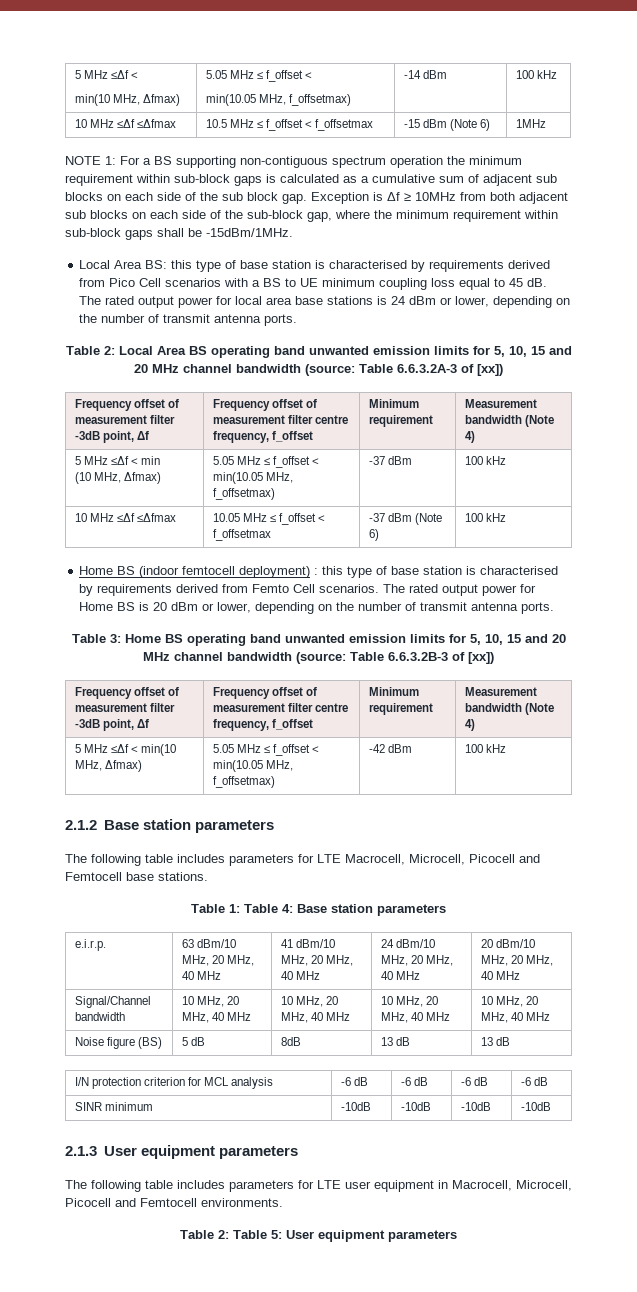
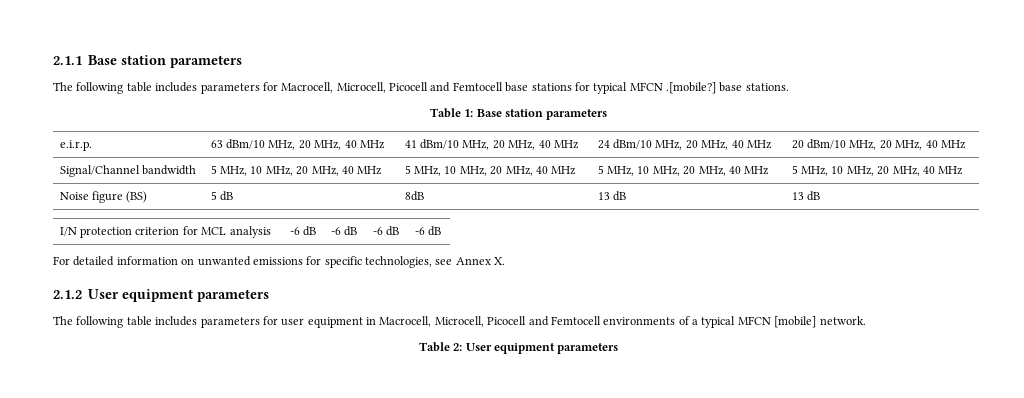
[74,70,138,79] [74,94,180,106] [205,70,313,82] [205,94,351,106] [403,70,447,79] [515,70,557,79] [74,119,176,128] [205,119,374,131] [403,119,490,131] [515,119,546,128] [65,156,522,168] [65,174,557,186] [65,192,568,204] [65,210,558,222] [65,228,293,240] [79,260,551,272] [79,278,548,290] [79,296,571,308] [79,314,298,326] [65,346,572,358] [134,364,503,376] [74,399,179,411] [74,415,175,424] [74,431,149,443] [212,399,317,411] [212,415,348,424] [212,431,313,443] [368,399,419,408] [368,415,433,427] [464,399,537,408] [464,415,554,427] [464,431,475,443] [74,456,161,465] [74,472,161,484] [212,456,320,468] [212,472,293,484] [212,488,275,500] [368,456,412,465] [464,456,506,465] [74,513,176,522] [212,513,326,525] [212,529,271,541] [368,513,442,525] [368,529,379,541] [464,513,506,522] [79,566,559,578] [79,584,537,596] [79,602,555,614] [71,634,566,646] [143,652,494,664] [74,687,179,699] [74,703,175,712] [74,719,149,731] [212,687,317,699] [212,703,348,712] [212,719,313,731] [368,687,419,696] [368,703,433,715] [464,687,537,696] [464,703,554,715] [464,719,475,731] [74,744,177,756] [74,760,142,772] [212,744,320,756] [212,760,293,772] [212,776,275,788] [368,744,412,753] [464,744,506,753] [65,820,97,830] 5 MHz ≤Δf < // min(10 MHz, Δfmax) | 5.05 MHz ≤ f_offset < // min(10.05 MHz, f_offsetmax) | -14 dBm | 100 kHz // 10 MHz ≤Δf ≤Δfmax | 10.5 MHz ≤ f_offset < f_offsetmax | -15 dBm (Note 6) | 1MHz // NOTE 1: For a BS supporting non-contiguous spectrum operation the minimum requirement within sub-block gaps is calculated as a cumulative sum of adjacent sub blocks on each side of the sub block gap. Exception is Δf ≥ 10MHz from both adjacent sub blocks on each side of the sub-block gap, where the minimum requirement within sub-block gaps shall be -15dBm/1MHz. // Local Area BS: this type of base station is characterised by requirements derived from Pico Cell scenarios with a BS to UE minimum coupling loss equal to 45 dB. The rated output power for local area base stations is 24 dBm or lower, depending on the number of transmit antenna ports. // Table 2: Local Area BS operating band unwanted emission limits for 5, 10, 15 and 20 MHz channel bandwidth (source: Table 6.6.3.2A-3 of [xx]) // Frequency offset of measurement filter -3dB point, Δf | Frequency offset of measurement filter centre frequency, f_offset | Minimum requirement | Measurement bandwidth (Note 4) // 5 MHz ≤Δf < min // (10 MHz, Δfmax) | 5.05 MHz ≤ f_offset < min(10.05 MHz, f_offsetmax) | -37 dBm | 100 kHz // 10 MHz ≤Δf ≤Δfmax | 10.05 MHz ≤ f_offset < f_offsetmax | -37 dBm (Note 6) | 100 kHz // Home BS (indoor femtocell deployment) : this type of base station is characterised by requirements derived from Femto Cell scenarios. The rated output power for Home BS is 20 dBm or lower, depending on the number of transmit antenna ports. // Table 3: Home BS operating band unwanted emission limits for 5, 10, 15 and 20 MHz channel bandwidth (source: Table 6.6.3.2B-3 of [xx]) // Frequency offset of measurement filter -3dB point, Δf | Frequency offset of measurement filter centre frequency, f_offset | Minimum requirement | Measurement bandwidth (Note 4) // 5 MHz ≤Δf < min(10 MHz, Δfmax) | 5.05 MHz ≤ f_offset < min(10.05 MHz, f_offsetmax) | -42 dBm | 100 kHz // 2.1.2 -> [53,56,82,65] 2.1.1
[317,854,341,863] LTE -> (278, 86) none
(154, 876) none -> [531,82,743,94] stations for typical MFCN .[mobile?] base
[244,904,293,913] Table 4: -> (474, 113) none
[181,996,239,1007] [181,1012,251,1023] [280,996,338,1007] [280,1012,350,1023] [380,996,438,1007] [380,1012,450,1023] 10 MHz, 20 MHz, 40 MHz | 10 MHz, 20 MHz, 40 MHz | 10 MHz, 20 MHz, 40 MHz | -> [210,165,383,176] [404,165,577,176] [597,165,770,176] [791,165,829,176] 5 MHz, 10 MHz, 20 MHz, 40 MHz | 5 MHz, 10 MHz, 20 MHz, 40 MHz | 5 MHz, 10 MHz, 20 MHz, 40 MHz | 5 MHz,
[74,1102,153,1111] [340,1102,371,1111] [400,1102,431,1111] [460,1102,491,1111] [520,1102,551,1111] [65,1146,97,1156] // SINR minimum | -10dB | -10dB | -10dB | -10dB // 2.1.3 -> [53,256,506,268] [53,290,82,299] // For detailed information on unwanted emissions for specific technologies, see Annex X. // 2.1.2
[317,1180,341,1189] LTE -> (278, 320) none
[201,1198,283,1207] [180,1230,282,1239] environments. // Table 2: Table 5: -> [603,316,866,328] [418,342,463,352] environments of a typical MFCN [mobile] network. // Table 2:

